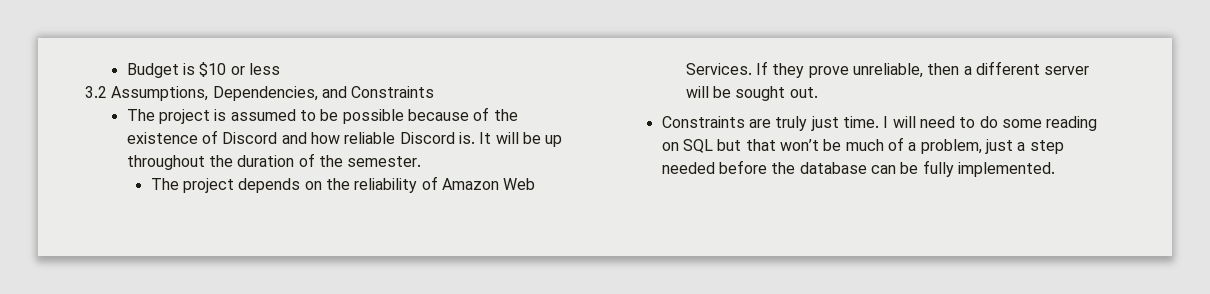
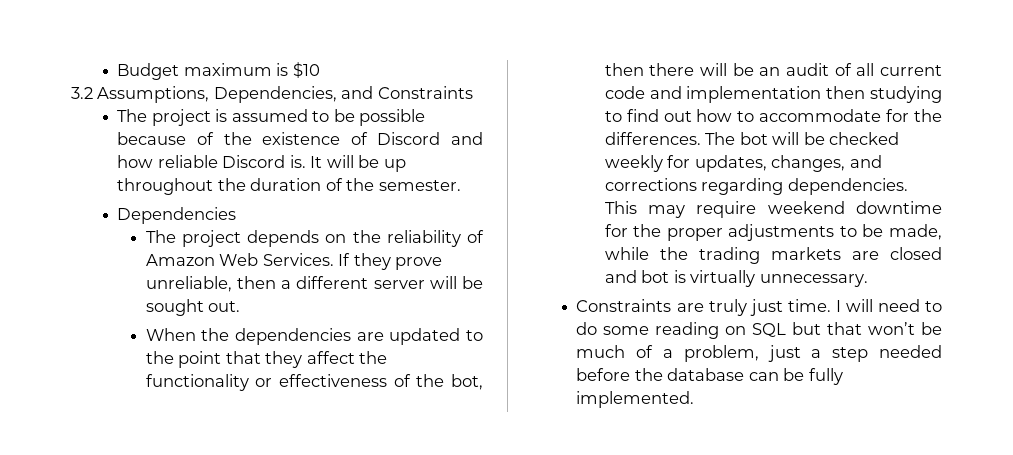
(179, 70) none -> [183,63,272,76] maximum
[230,63,280,75] or less -> (320, 70) none
(422, 161) none -> [117,207,237,224] // Dependencies
(818, 92) none -> [145,328,483,345] [145,351,388,368] [145,374,483,391] [604,63,942,76] [604,86,942,103] [604,109,942,122] [604,132,900,145] [604,155,882,172] [604,178,908,195] [604,201,942,218] [604,224,942,241] [604,247,942,264] [604,270,868,287] // When the dependencies are updated to the point that they affect the functionality or effectiveness of the bot, then there will be an audit of all current code and implementation then studying to find out how to accommodate for the differences. The bot will be checked weekly for updates, changes, and corrections regarding dependencies. This may require weekend downtime for the proper adjustments to be made, while the trading markets are closed and bot is virtually unnecessary.

